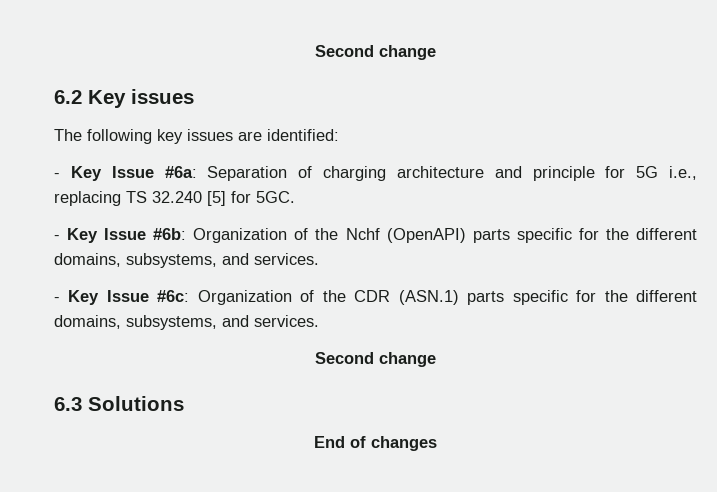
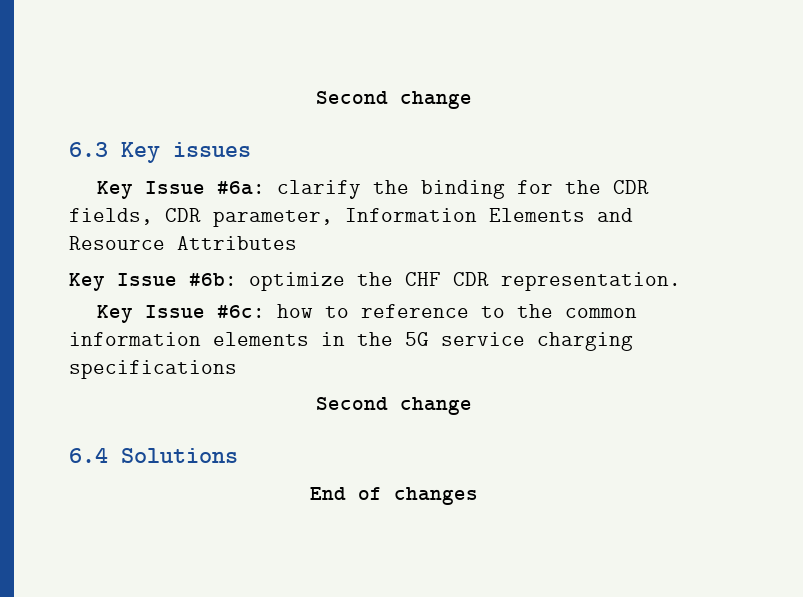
[315,45,436,60] [54,90,82,104] Second change // 6.2 -> [315,91,472,109] [69,142,108,157] Second change // 6.3
[54,129,339,144] [54,166,698,181] [54,191,295,206] [54,228,698,243] [54,253,319,268] [54,290,697,305] [54,315,319,330] [315,352,436,367] [54,397,82,411] The following key issues are identified: // - Key Issue #6a: Separation of charging architecture and principle for 5G i.e., replacing TS 32.240 [5] for 5GC. // - Key Issue #6b: Organization of the Nchf (OpenAPI) parts specific for the different domains, subsystems, and services. // - Key Issue #6c: Organization of the CDR (ASN.1) parts specific for the different domains, subsystems, and services. // Second change // 6.3 -> [97,180,650,199] [69,208,633,227] [69,236,297,250] [69,272,681,291] [97,304,638,323] [69,332,633,351] [69,360,237,379] [315,397,472,415] [69,448,108,463] Key Issue #6a: clarify the binding for the CDR fields, CDR parameter, Information Elements and Resource Attributes // Key Issue #6b: optimize the CHF CDR representation. // Key Issue #6c: how to reference to the common information elements in the 5G service charging specifications // Second change // 6.4

